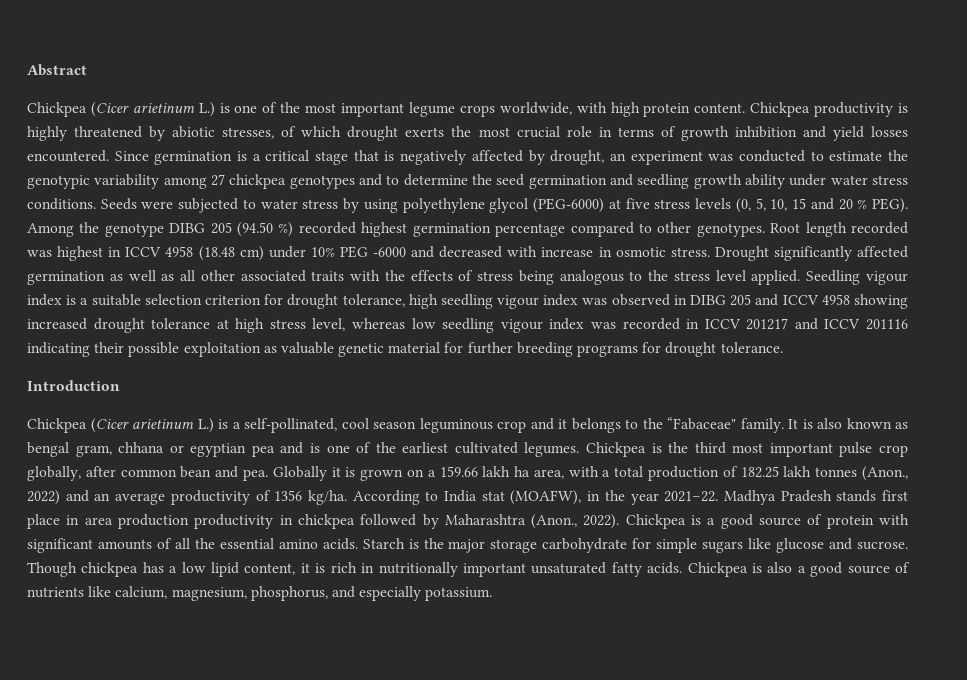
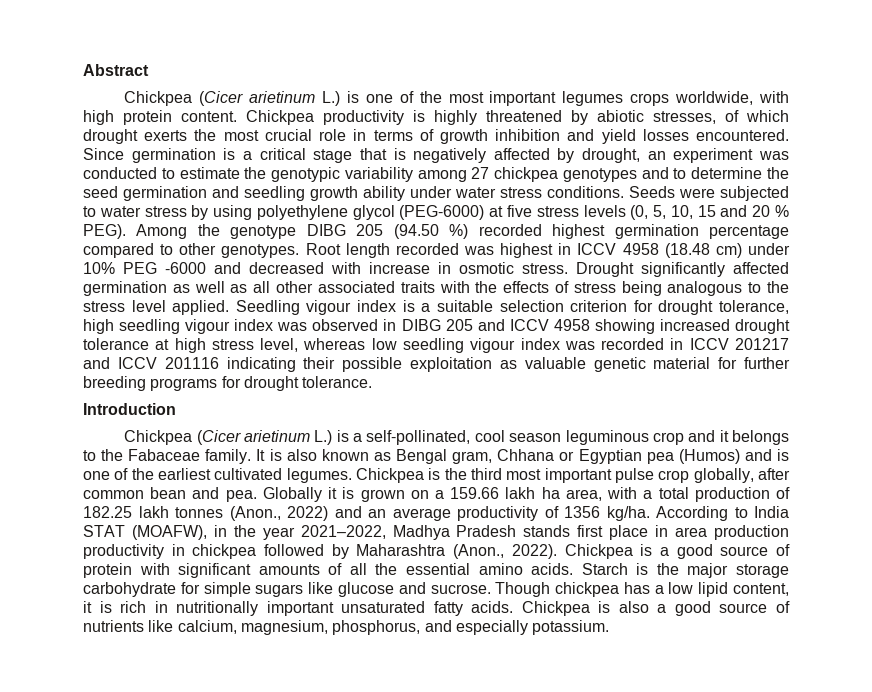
[408,102,455,117] legume -> [562,91,624,106] legumes
[667,417,736,430] “Fabaceae" -> [128,449,201,461] Fabaceae
[27,442,275,457] bengal gram, chhana or egyptian pea -> [396,449,740,464] Bengal gram, Chhana or Egyptian pea (Humos)
[481,491,505,501] stat -> [83,525,125,537] STAT
[664,491,719,502] 2021–22. -> [300,525,386,539] 2021–2022,

